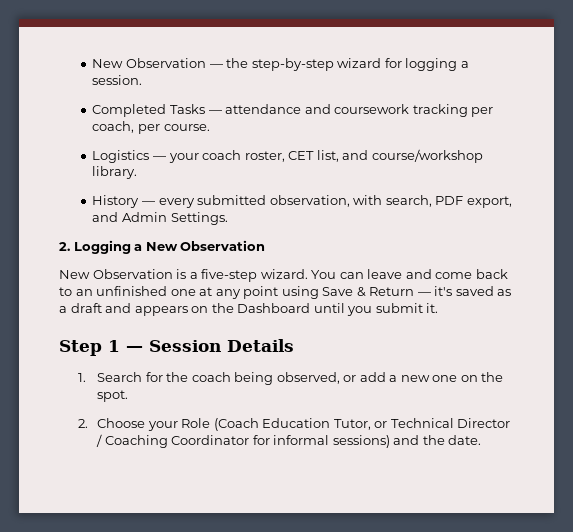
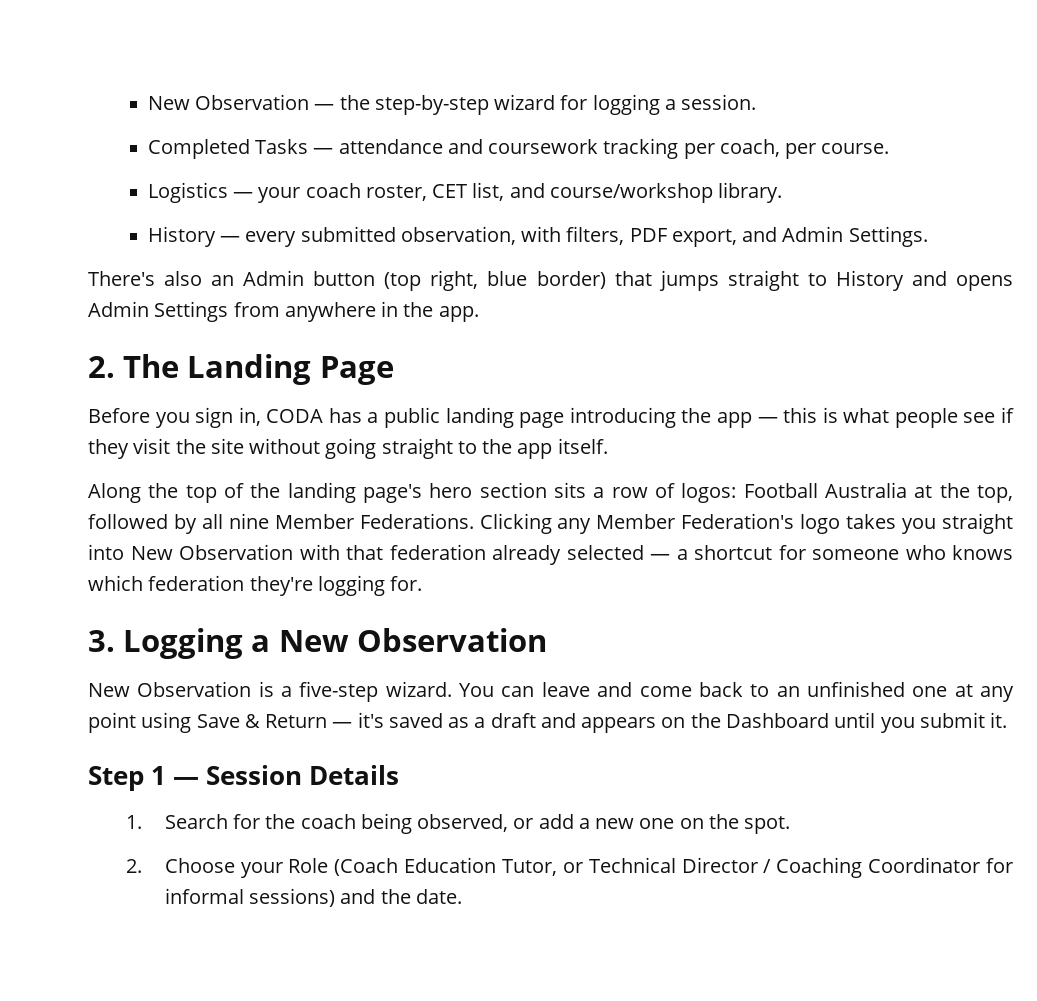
[385,195,432,207] search, -> [566,226,625,245] filters,
[59,242,70,251] 2. -> [88,270,1014,291] [88,301,479,322] [88,354,394,385] [88,407,1014,428] [88,438,608,459] [88,482,1014,503] [88,513,1013,534] [88,544,1013,565] [88,575,423,596] [88,630,115,652] There's also an Admin button (top right, blue border) that jumps straight to History and opens Admin Settings from anywhere in the app. // 2. The Landing Page // Before you sign in, CODA has a public landing page introducing the app — this is what people see if they visit the site without going straight to the app itself. // Along the top of the landing page's hero section sits a row of logos: Football Australia at the top, followed by all nine Member Federations. Clicking any Member Federation's logo takes you straight into New Observation with that federation already selected — a shortcut for someone who knows which federation they're logging for. // 3.

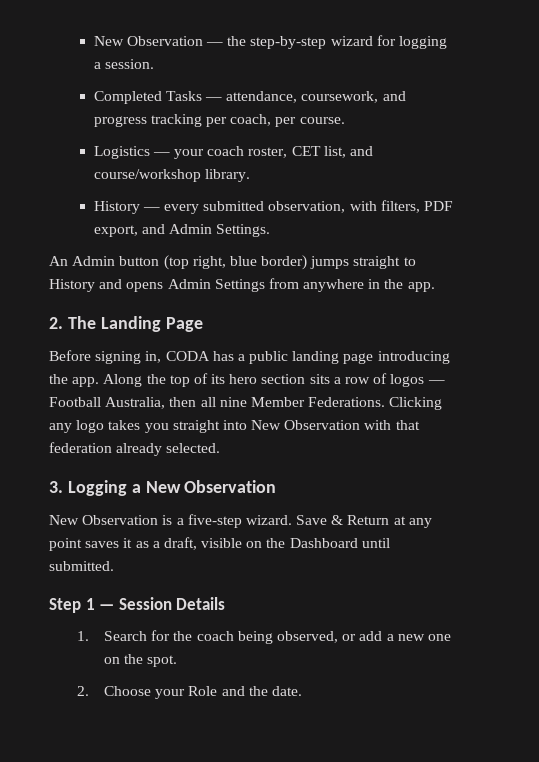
[338,139,599,154] attendance and coursework -> [226,91,406,103] [93,116,147,127] attendance, coursework, and progress
[88,271,235,286] There's also an -> [49,256,68,266] An
[614,271,652,286] that -> (308, 262) none
[155,407,234,428] you sign -> [95,351,142,364] signing
[716,407,1014,428] [88,438,608,459] app — this is what people see if they visit the site without going straight to the app itself. // -> [72,377,100,387] app.
[250,482,423,503] the landing page's -> [211,374,226,384] its
[681,482,1014,503] [88,514,197,534] logos: Football Australia at the top, followed by -> [390,374,445,387] [49,397,197,409] logos — Football Australia, then
[596,513,795,529] Member Federation's -> (72, 428) none
[566,545,1013,560] [88,575,423,596] selected — a shortcut for someone who knows which federation they're logging for. -> [166,443,221,453] selected.
[459,681,1015,702] [88,712,657,733] You can leave and come back to an unfinished one at any point using Save & Return — it's saved as a draft and appears -> [296,515,432,528] [49,537,243,551] Save & Return at any point saves it as a draft, visible
[880,712,1008,733] you submit it. -> [49,561,114,571] submitted.
[334,857,1014,878] [164,888,335,907] (Coach Education Tutor, or Technical Director / Coaching Coordinator for informal sessions) -> (218, 691) none

